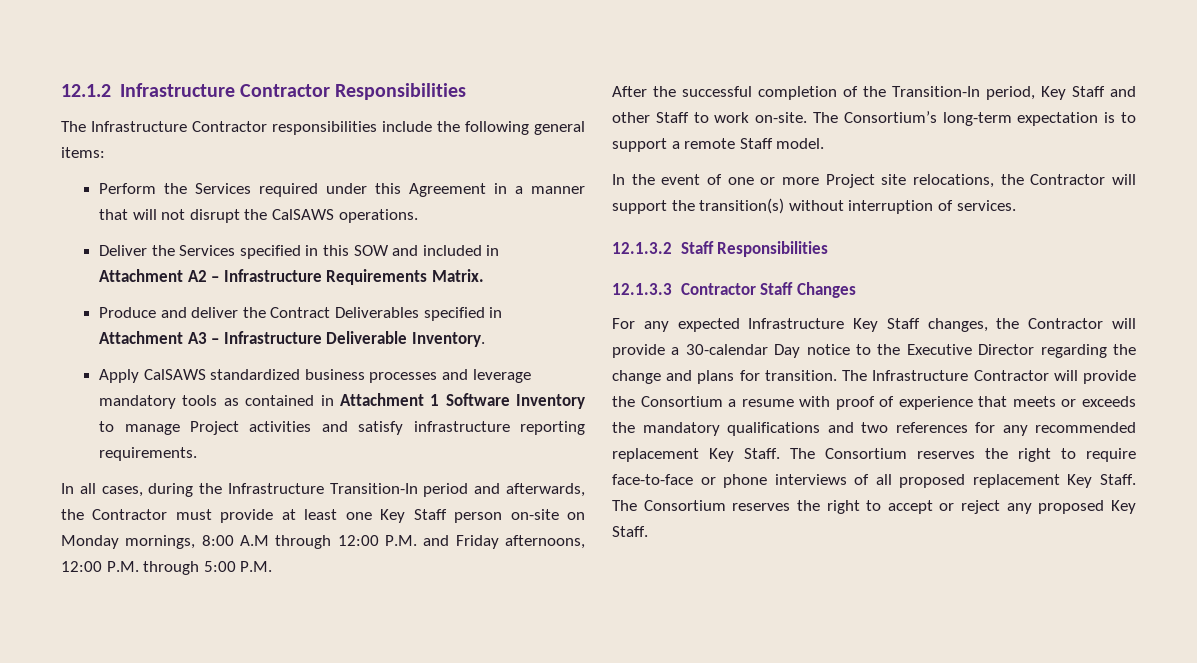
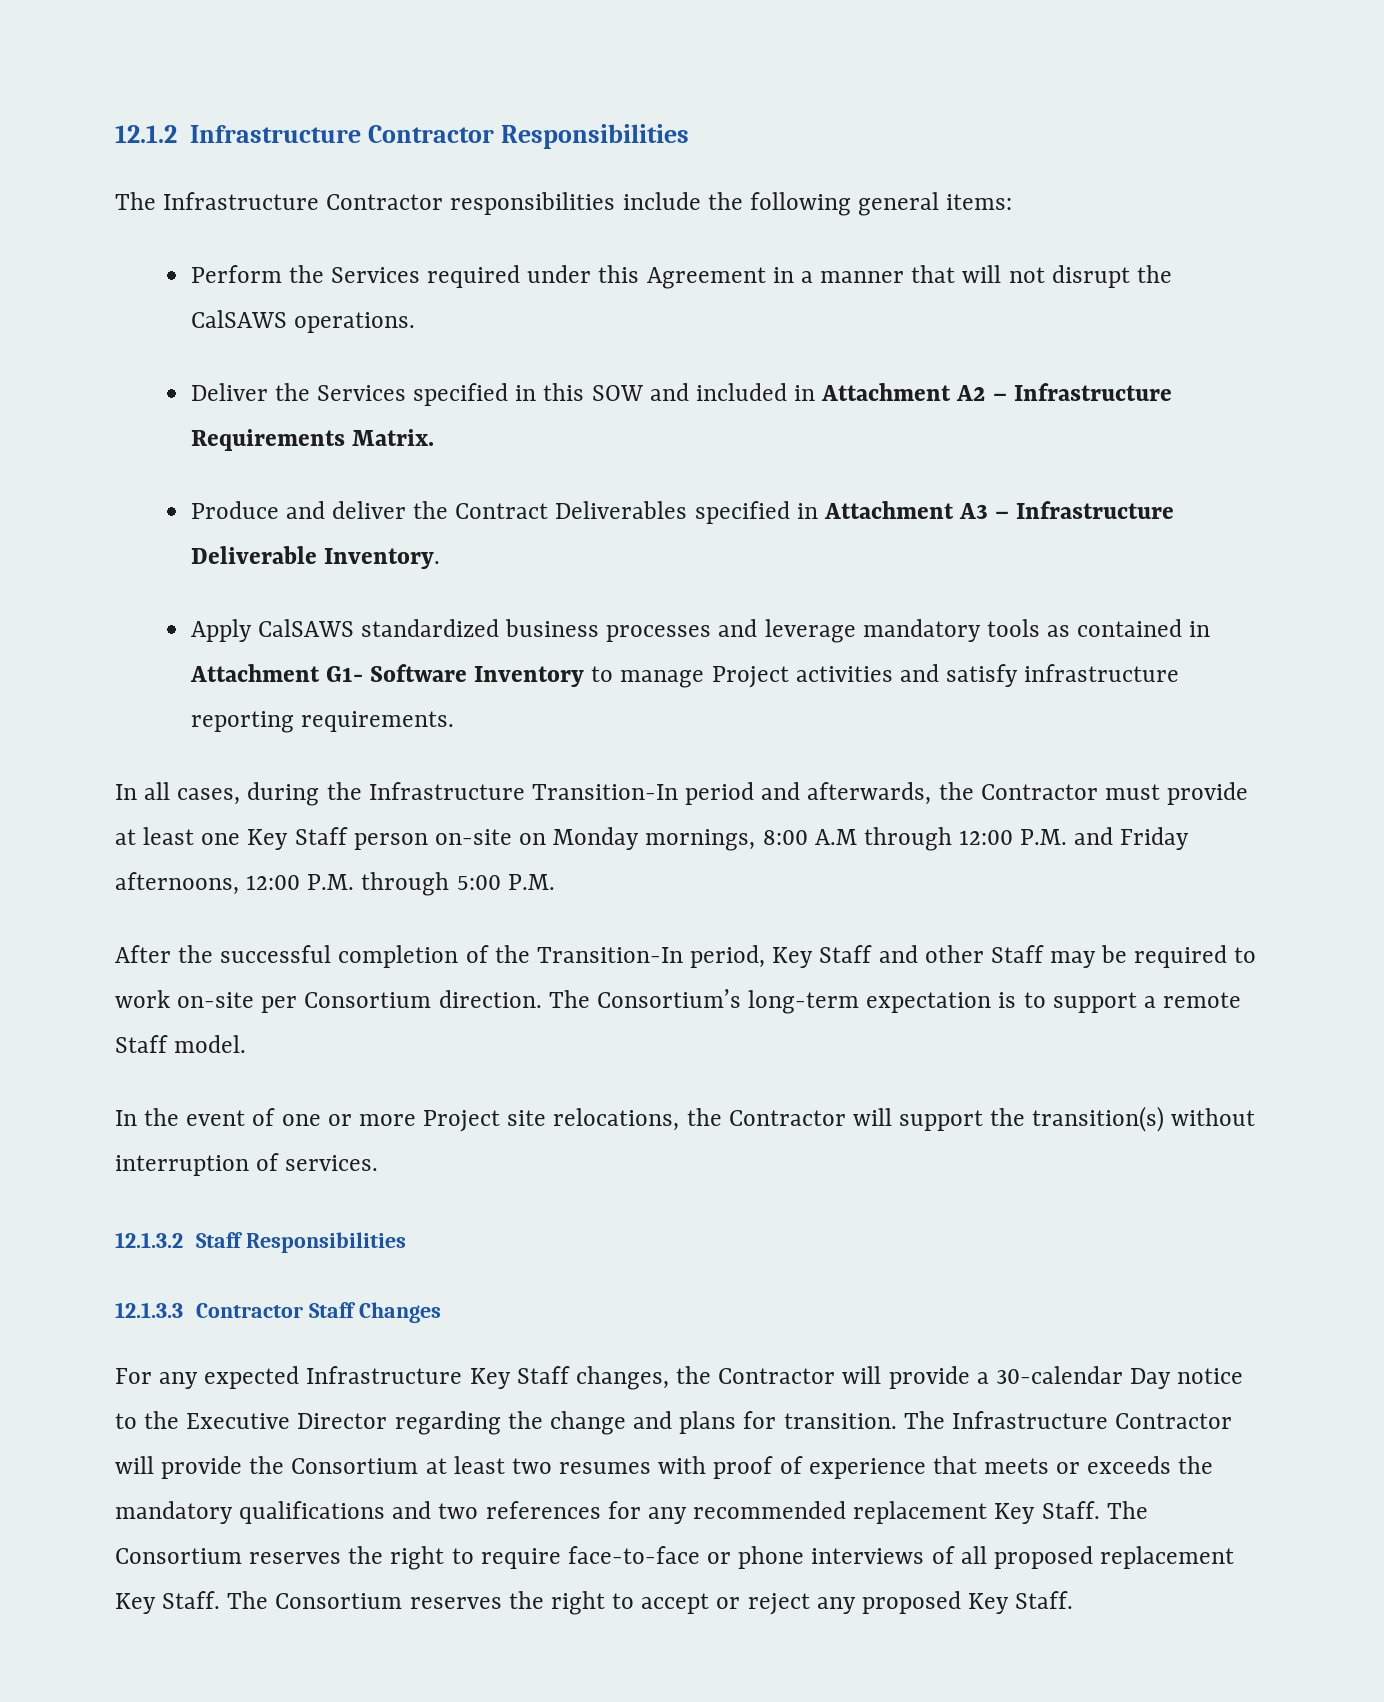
[430,394,440,406] 1 -> [325,666,363,682] G1-
[693,112,808,123] to work on-site. -> [1050,945,1257,968] [115,990,542,1013] may be required to work on-site per Consortium direction.
[728,399,794,407] a resume -> [425,1456,652,1474] at least two resumes

